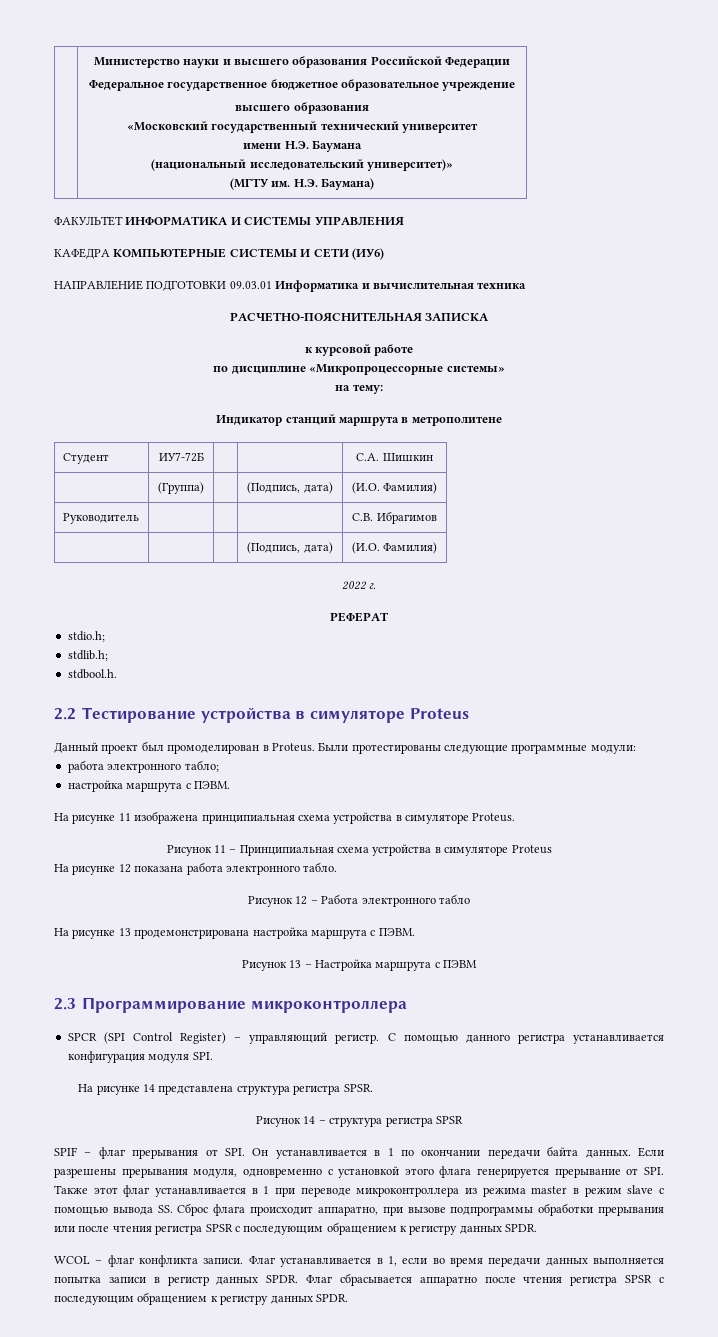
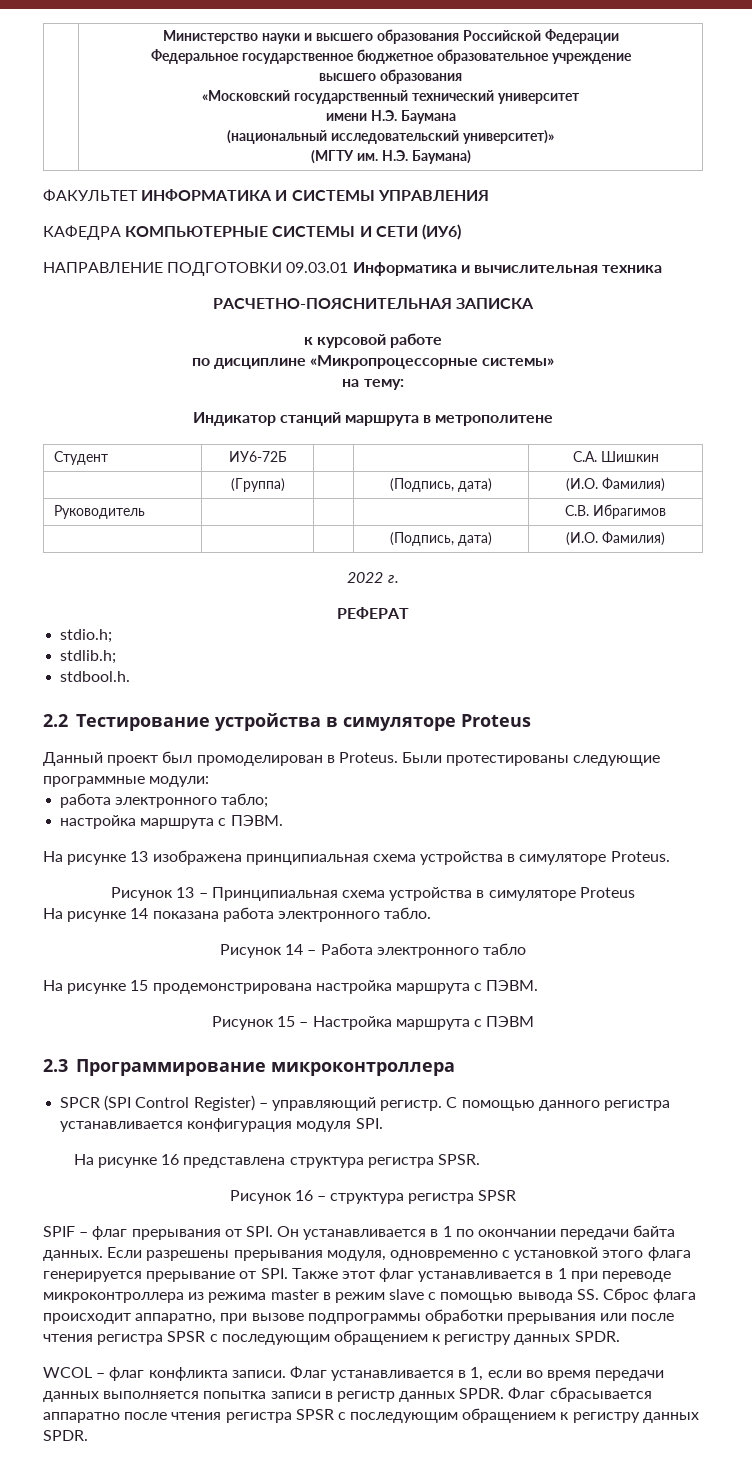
[158,452,204,462] ИУ7-72Б -> [228,451,287,462] ИУ6-72Б
[118,813,131,821] 11 -> [130,851,149,862] 13
[213,845,226,853] 11 -> [176,887,195,898] 13
[118,864,131,873] 12 -> [130,908,149,919] 14
[295,896,308,905] 12 -> [285,944,304,955] 14
[118,928,131,936] 13 -> [130,980,149,991] 15
[289,960,302,968] 13 -> [277,1016,296,1027] 15
[143,1084,156,1092] 14 -> [161,1154,180,1165] 16
[303,1116,316,1124] 14 -> [294,1190,313,1201] 16

